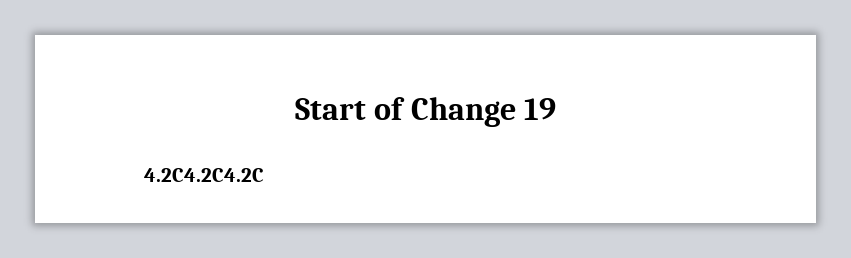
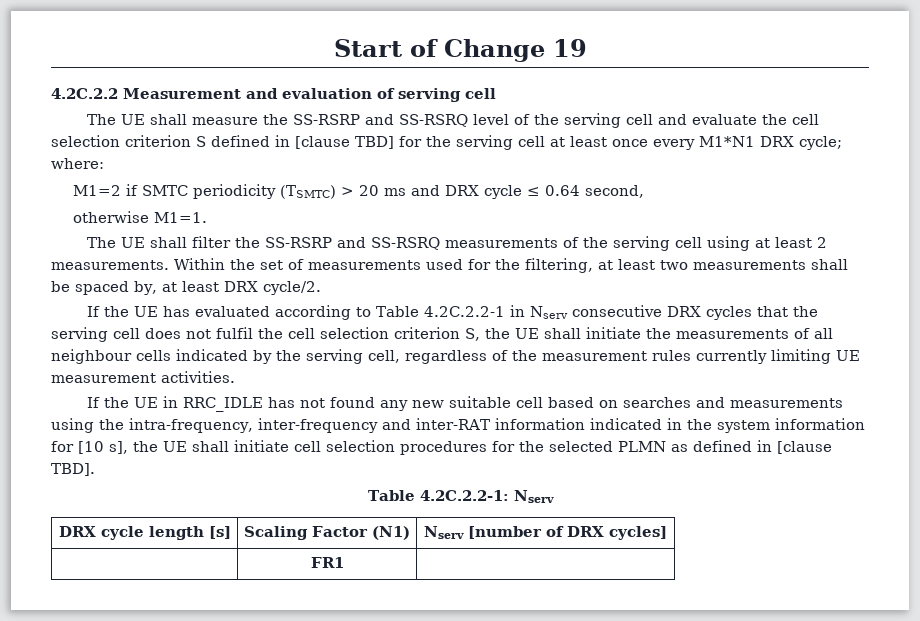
[144,168,264,182] 4.2C4.2C4.2C -> [51,88,496,102] [86,113,819,128] [51,135,842,150] [51,158,104,169] [72,184,644,199] [72,211,207,223] [86,236,827,251] [51,258,848,273] [51,281,321,295] [86,305,818,320] [51,327,833,342] [51,349,860,364] [51,371,235,383] [86,396,843,412] [51,418,865,433] [51,440,832,455] [51,463,95,476] [367,490,554,503] [58,526,231,540] [244,526,410,540] [423,526,667,540] [310,557,344,568] 4.2C.2.2 Measurement and evaluation of serving cell // The UE shall measure the SS-RSRP and SS-RSRQ level of the serving cell and evaluate the cell selection criterion S defined in [clause TBD] for the serving cell at least once every M1*N1 DRX cycle; where: // M1=2 if SMTC periodicity (TSMTC) > 20 ms and DRX cycle ≤ 0.64 second, // otherwise M1=1. // The UE shall filter the SS-RSRP and SS-RSRQ measurements of the serving cell using at least 2 measurements. Within the set of measurements used for the filtering, at least two measurements shall be spaced by, at least DRX cycle/2. // If the UE has evaluated according to Table 4.2C.2.2-1 in Nserv consecutive DRX cycles that the serving cell does not fulfil the cell selection criterion S, the UE shall initiate the measurements of all neighbour cells indicated by the serving cell, regardless of the measurement rules currently limiting UE measurement activities. // If the UE in RRC_IDLE has not found any new suitable cell based on searches and measurements using the intra-frequency, inter-frequency and inter-RAT information indicated in the system information for [10 s], the UE shall initiate cell selection procedures for the selected PLMN as defined in [clause TBD]. // Table 4.2C.2.2-1: Nserv // DRX cycle length [s] | Scaling Factor (N1) | Nserv [number of DRX cycles] // | FR1 |

